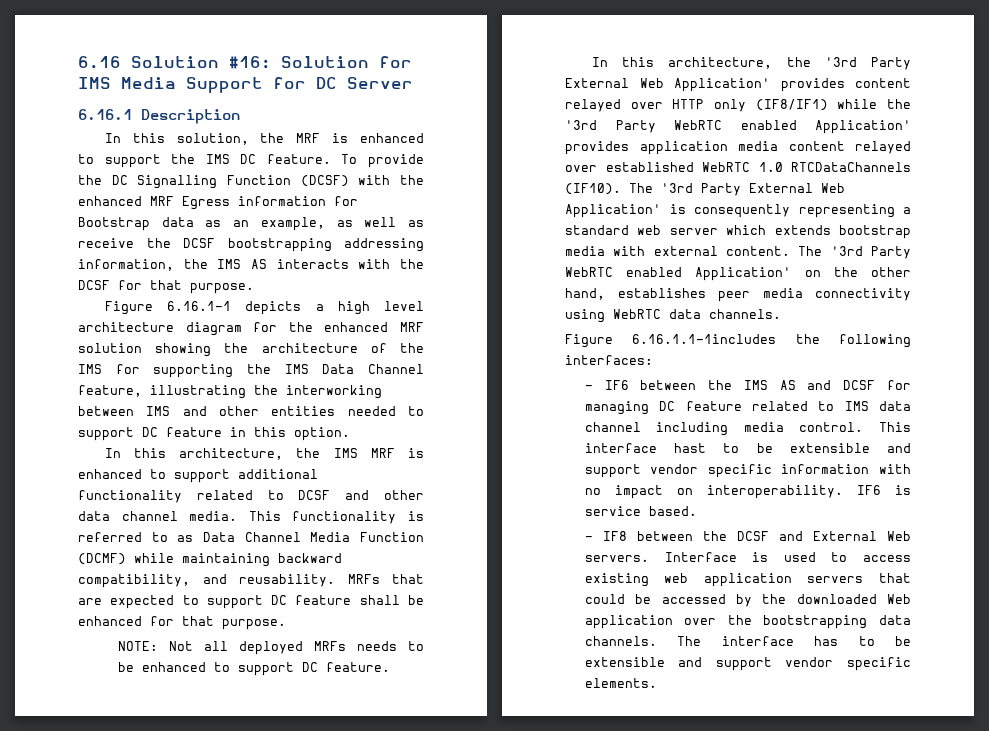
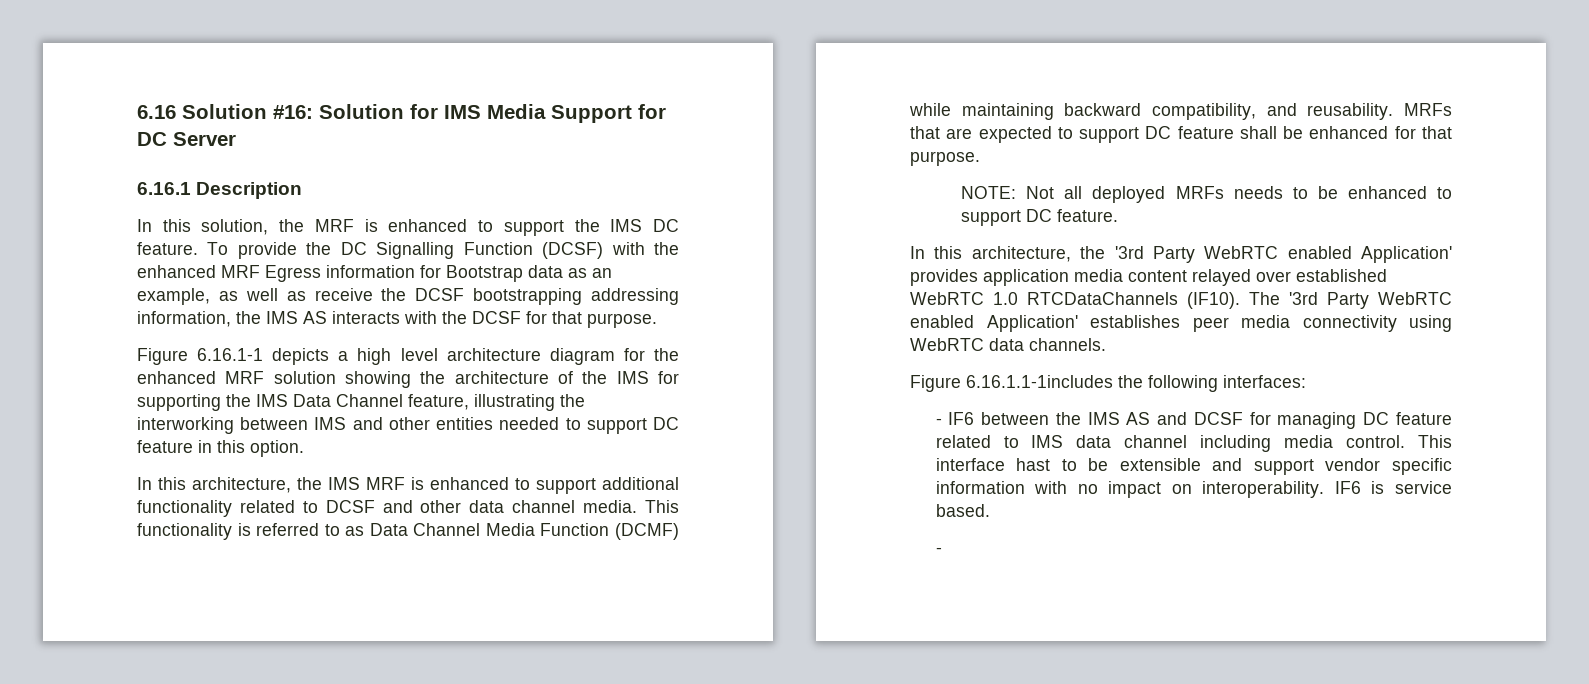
[565,78,911,92] [565,99,911,112] [565,120,656,133] External Web Application' provides content relayed over HTTP only (IF8/IF1) while the '3rd Party -> (1195, 254) none
[749,183,845,193] [565,204,911,218] [565,225,911,239] [565,246,911,259] [565,267,911,281] [565,288,605,300] External Web Application' is consequently representing a standard web server which extends bootstrap media with external content. The '3rd Party WebRTC enabled Application' on the other hand, -> [1378,292,1452,305] [910,315,1078,332] WebRTC enabled Application'
[602,531,911,541] [584,552,911,562] [584,573,911,587] [584,594,911,607] [584,615,911,629] [584,636,911,646] [584,657,911,671] [584,678,657,688] IF8 between the DCSF and External Web servers. Interface is used to access existing web application servers that could be accessed by the downloaded Web application over the bootstrapping data channels. The interface has to be extensible and support vendor specific elements. -> (942, 550) none

